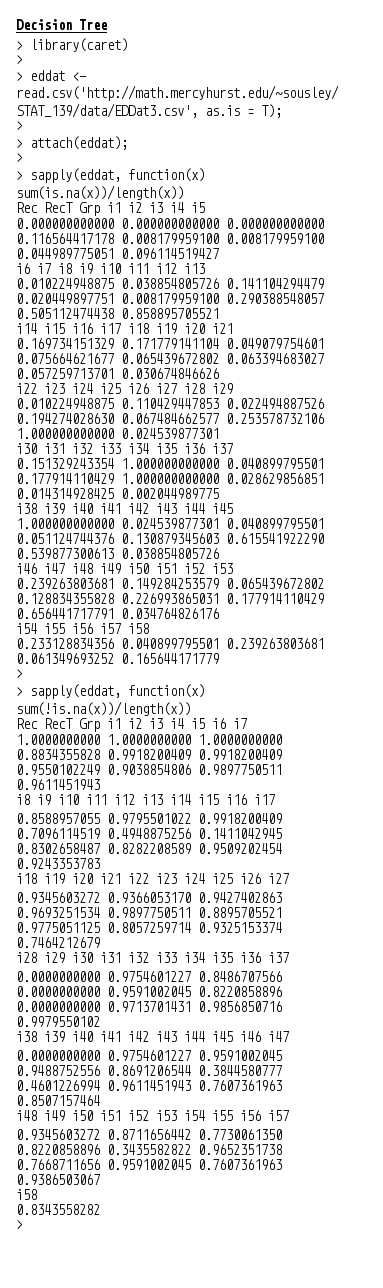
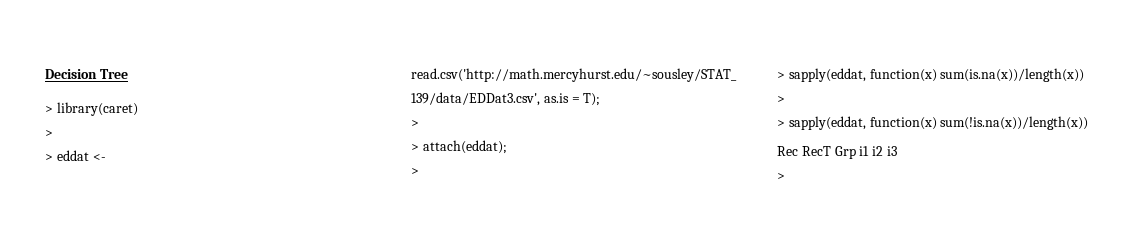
[16,202,205,216] [16,218,324,229] [16,233,324,244] [16,248,219,259] [16,263,205,274] [16,278,324,289] [16,293,324,304] [16,308,219,319] [16,323,233,334] [16,338,324,349] [16,353,324,364] [16,368,219,379] [16,383,233,394] [16,398,324,409] [16,413,324,424] [16,428,219,439] [16,443,233,454] [16,458,324,469] [16,473,324,484] [16,488,219,499] [16,503,233,514] [16,518,324,529] [16,533,324,544] [16,548,219,559] [16,563,233,574] [16,578,324,589] [16,593,324,604] [16,608,219,619] [16,623,149,634] [16,638,324,649] [16,653,219,664] // Rec RecT Grp i1 i2 i3 i4 i5 // 0.000000000000 0.000000000000 0.000000000000 0.116564417178 0.008179959100 0.008179959100 0.044989775051 0.096114519427 // i6 i7 i8 i9 i10 i11 i12 i13 // 0.010224948875 0.038854805726 0.141104294479 0.020449897751 0.008179959100 0.290388548057 0.505112474438 0.858895705521 // i14 i15 i16 i17 i18 i19 i20 i21 // 0.169734151329 0.171779141104 0.049079754601 0.075664621677 0.065439672802 0.063394683027 0.057259713701 0.030674846626 // i22 i23 i24 i25 i26 i27 i28 i29 // 0.010224948875 0.110429447853 0.022494887526 0.194274028630 0.067484662577 0.253578732106 1.000000000000 0.024539877301 // i30 i31 i32 i33 i34 i35 i36 i37 // 0.151329243354 1.000000000000 0.040899795501 0.177914110429 1.000000000000 0.028629856851 0.014314928425 0.002044989775 // i38 i39 i40 i41 i42 i43 i44 i45 // 1.000000000000 0.024539877301 0.040899795501 0.051124744376 0.130879345603 0.615541922290 0.539877300613 0.038854805726 // i46 i47 i48 i49 i50 i51 i52 i53 // 0.239263803681 0.149284253579 0.065439672802 0.128834355828 0.226993865031 0.177914110429 0.656441717791 0.034764826176 // i54 i55 i56 i57 i58 // 0.233128834356 0.040899795501 0.239263803681 0.061349693252 0.165644171779 -> (1085, 75) none
[170,718,247,729] [16,734,282,745] [16,749,282,760] [16,764,282,775] [16,779,100,790] [16,794,275,805] [16,813,282,824] [16,828,282,839] [16,843,282,854] [16,858,100,869] [16,873,289,884] [16,892,282,903] [16,907,282,918] [16,922,282,933] [16,937,100,948] [16,952,289,963] [16,971,282,982] [16,986,282,997] [16,1001,282,1012] [16,1016,100,1027] [16,1031,289,1042] [16,1050,282,1061] [16,1065,282,1076] [16,1080,282,1091] [16,1095,100,1106] [16,1110,289,1121] [16,1129,282,1140] [16,1144,282,1155] [16,1159,282,1170] [16,1174,100,1185] [16,1189,37,1200] [16,1204,100,1215] i4 i5 i6 i7 // 1.0000000000 1.0000000000 1.0000000000 0.8834355828 0.9918200409 0.9918200409 0.9550102249 0.9038854806 0.9897750511 0.9611451943 // i8 i9 i10 i11 i12 i13 i14 i15 i16 i17 // 0.8588957055 0.9795501022 0.9918200409 0.7096114519 0.4948875256 0.1411042945 0.8302658487 0.8282208589 0.9509202454 0.9243353783 // i18 i19 i20 i21 i22 i23 i24 i25 i26 i27 // 0.9345603272 0.9366053170 0.9427402863 0.9693251534 0.9897750511 0.8895705521 0.9775051125 0.8057259714 0.9325153374 0.7464212679 // i28 i29 i30 i31 i32 i33 i34 i35 i36 i37 // 0.0000000000 0.9754601227 0.8486707566 0.0000000000 0.9591002045 0.8220858896 0.0000000000 0.9713701431 0.9856850716 0.9979550102 // i38 i39 i40 i41 i42 i43 i44 i45 i46 i47 // 0.0000000000 0.9754601227 0.9591002045 0.9488752556 0.8691206544 0.3844580777 0.4601226994 0.9611451943 0.7607361963 0.8507157464 // i48 i49 i50 i51 i52 i53 i54 i55 i56 i57 // 0.9345603272 0.8711656442 0.7730061350 0.8220858896 0.3435582822 0.9652351738 0.7668711656 0.9591002045 0.7607361963 0.9386503067 // i58 // 0.8343558282 -> (897, 151) none

